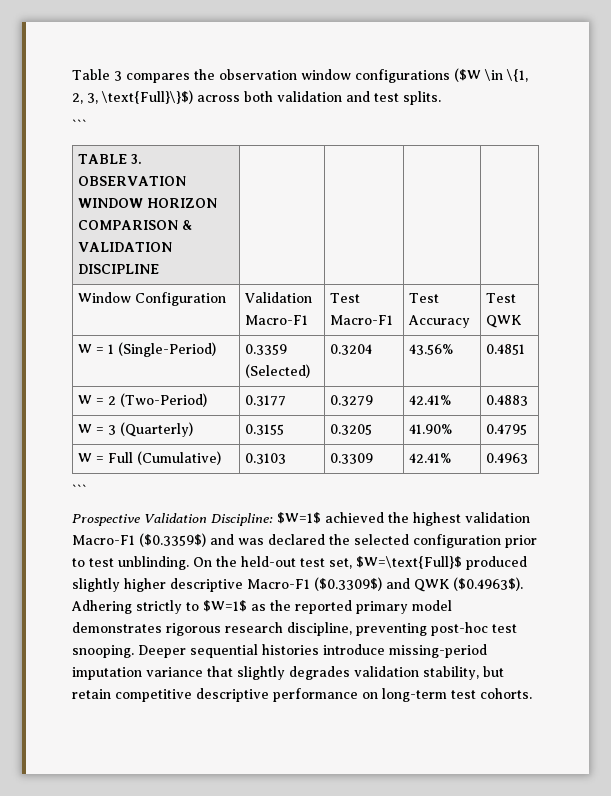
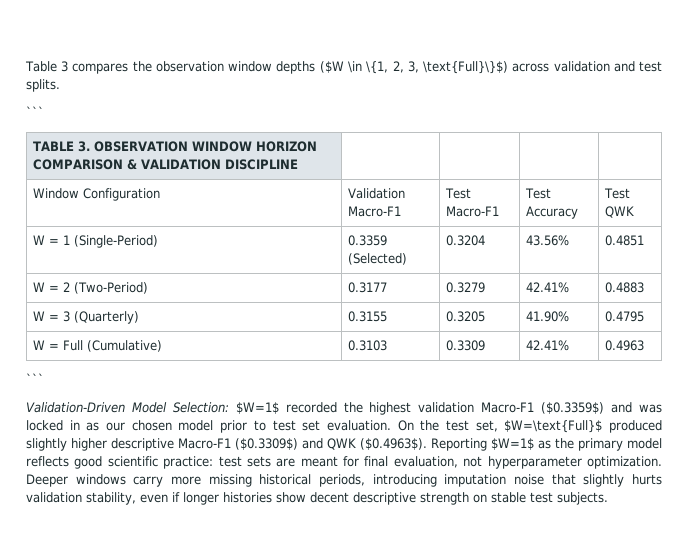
[355,69,450,83] configurations -> [276,61,316,74] depths
[244,91,273,102] both -> (550, 67) none
[72,512,384,526] Prospective Validation Discipline: $W=1$ achieved -> [26,402,337,414] Validation-Driven Model Selection: $W=1$ recorded
[268,534,501,548] declared the selected configuration -> [26,420,214,431] locked in as our chosen model
[118,556,189,570] unblinding. -> [302,420,391,431] set evaluation.
[241,556,296,567] held-out -> (440, 425) none
[71,600,199,614] Adhering strictly to -> [431,438,487,451] Reporting
[295,600,352,614] reported -> (574, 443) none
[72,622,517,636] [72,644,487,658] [72,667,203,680] demonstrates rigorous research discipline, preventing post-hoc test snooping. Deeper sequential histories introduce missing-period imputation variance -> [26,456,662,469] [26,474,544,487] reflects good scientific practice: test sets are meant for final evaluation, not hyperparameter optimization. Deeper windows carry more missing historical periods, introducing imputation noise
[289,666,350,680] degrades -> [631,474,662,485] hurts
[483,666,504,677] [72,688,532,702] but retain competitive descriptive performance on long-term test cohorts. -> [140,492,608,505] even if longer histories show decent descriptive strength on stable test subjects.

